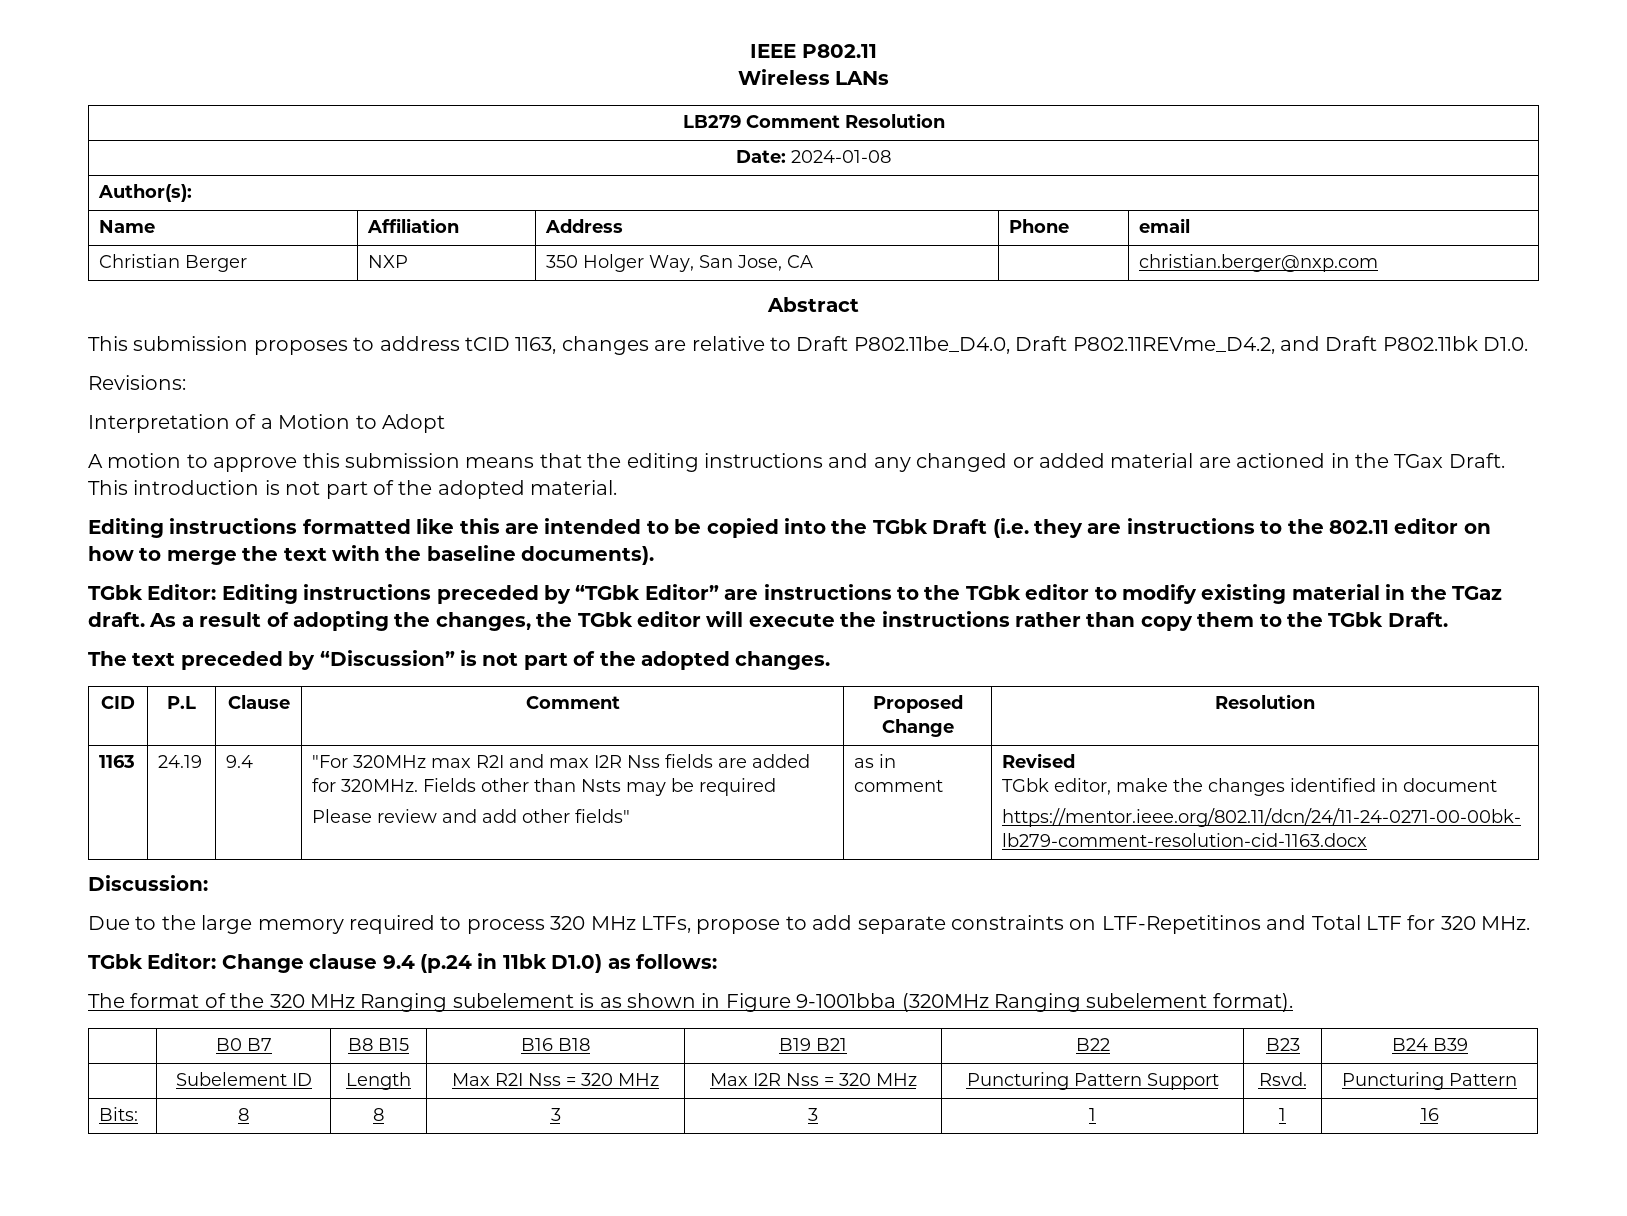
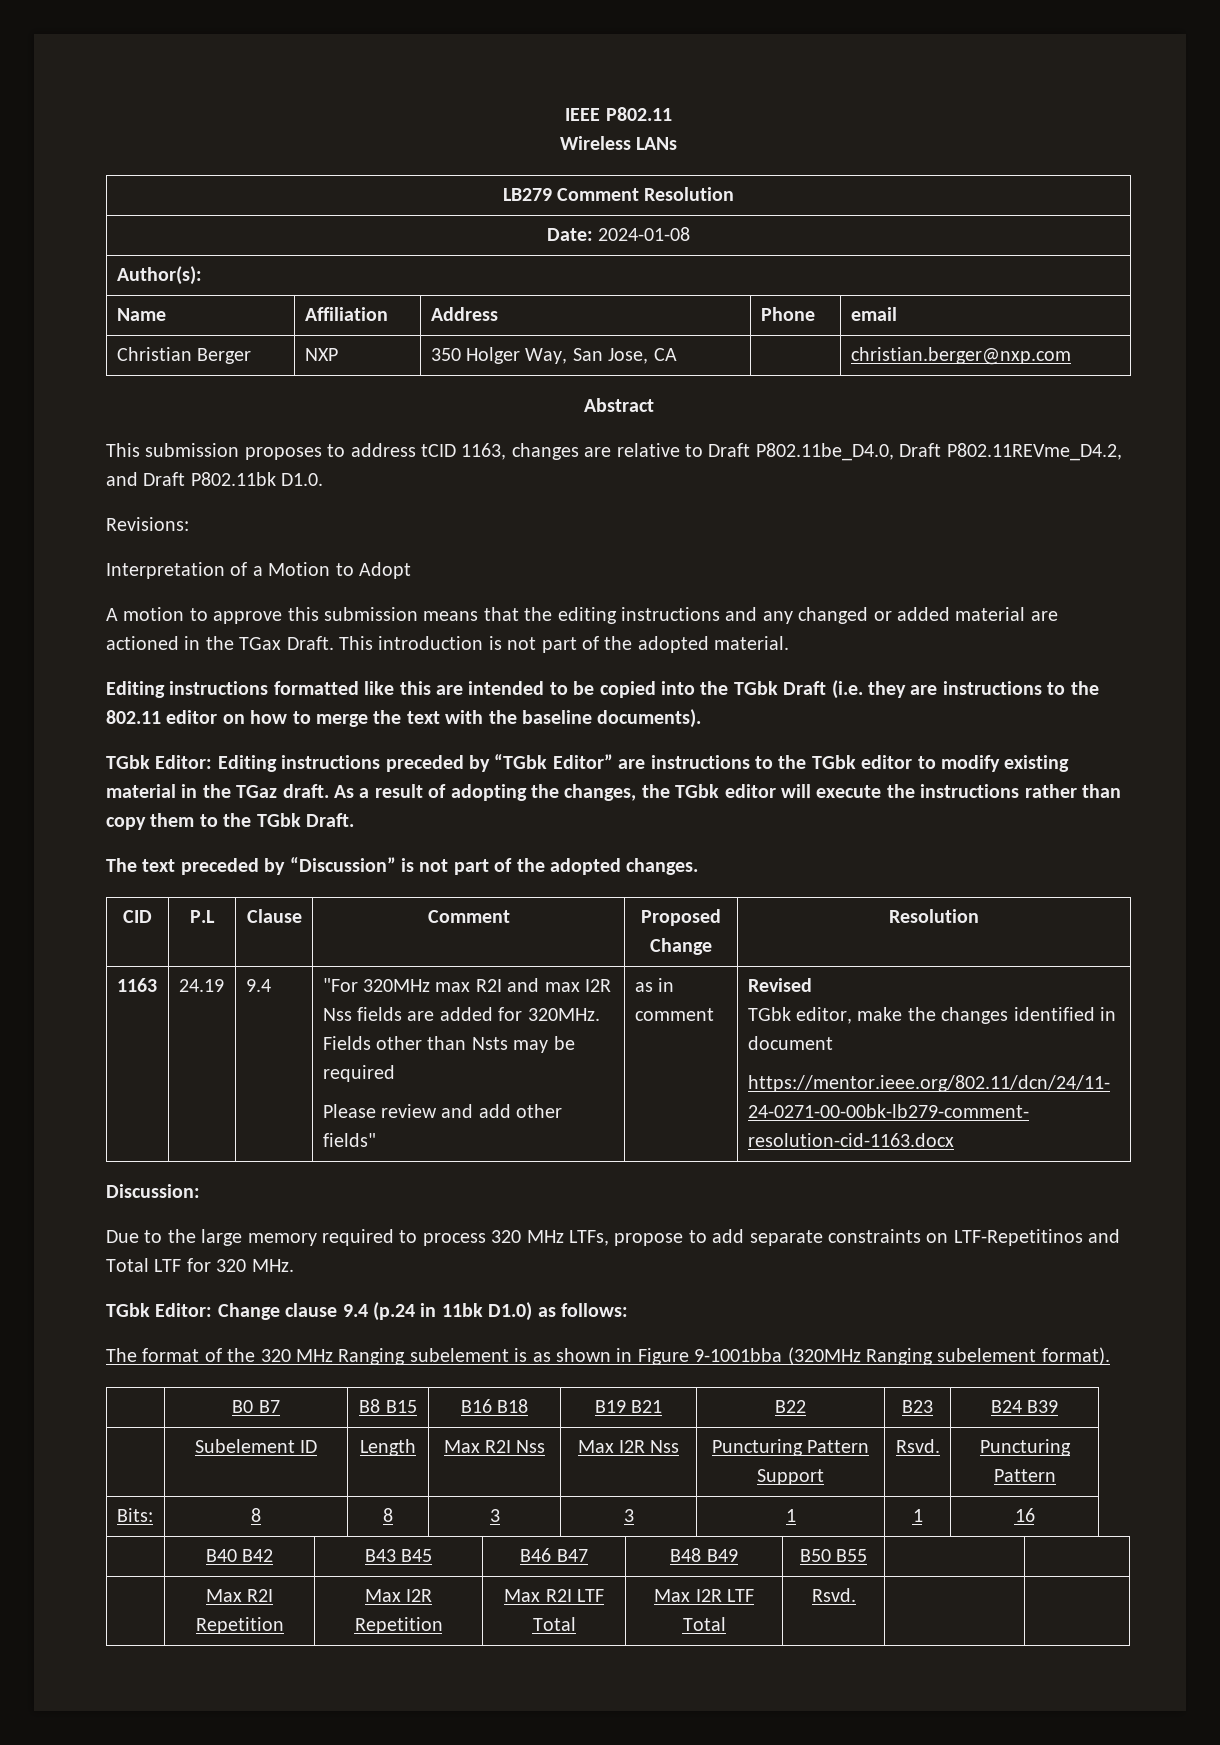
[566,1073,659,1086] = 320 MHz -> (546, 1446) none
[823,1073,917,1086] = 320 MHz -> (680, 1446) none
(1439, 1114) none -> [205,1549,274,1562] [364,1549,433,1562] [520,1548,588,1562] [670,1548,738,1562] [799,1549,868,1562] [205,1589,274,1602] [195,1617,284,1634] [364,1589,433,1602] [354,1617,443,1634] [504,1589,604,1602] [532,1617,576,1631] [654,1589,754,1602] [682,1617,726,1631] [811,1588,856,1602] // | B40 B42 | B43 B45 | B46 B47 | B48 B49 | B50 B55 | | // | Max R2I Repetition | Max I2R Repetition | Max R2I LTF Total | Max I2R LTF Total | Rsvd. | |

